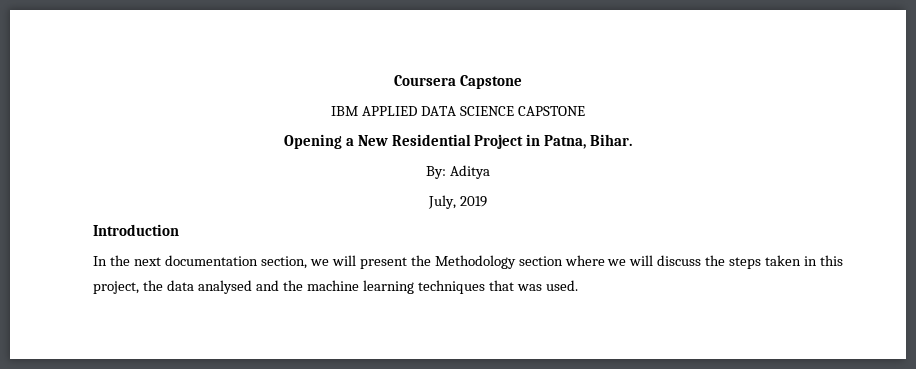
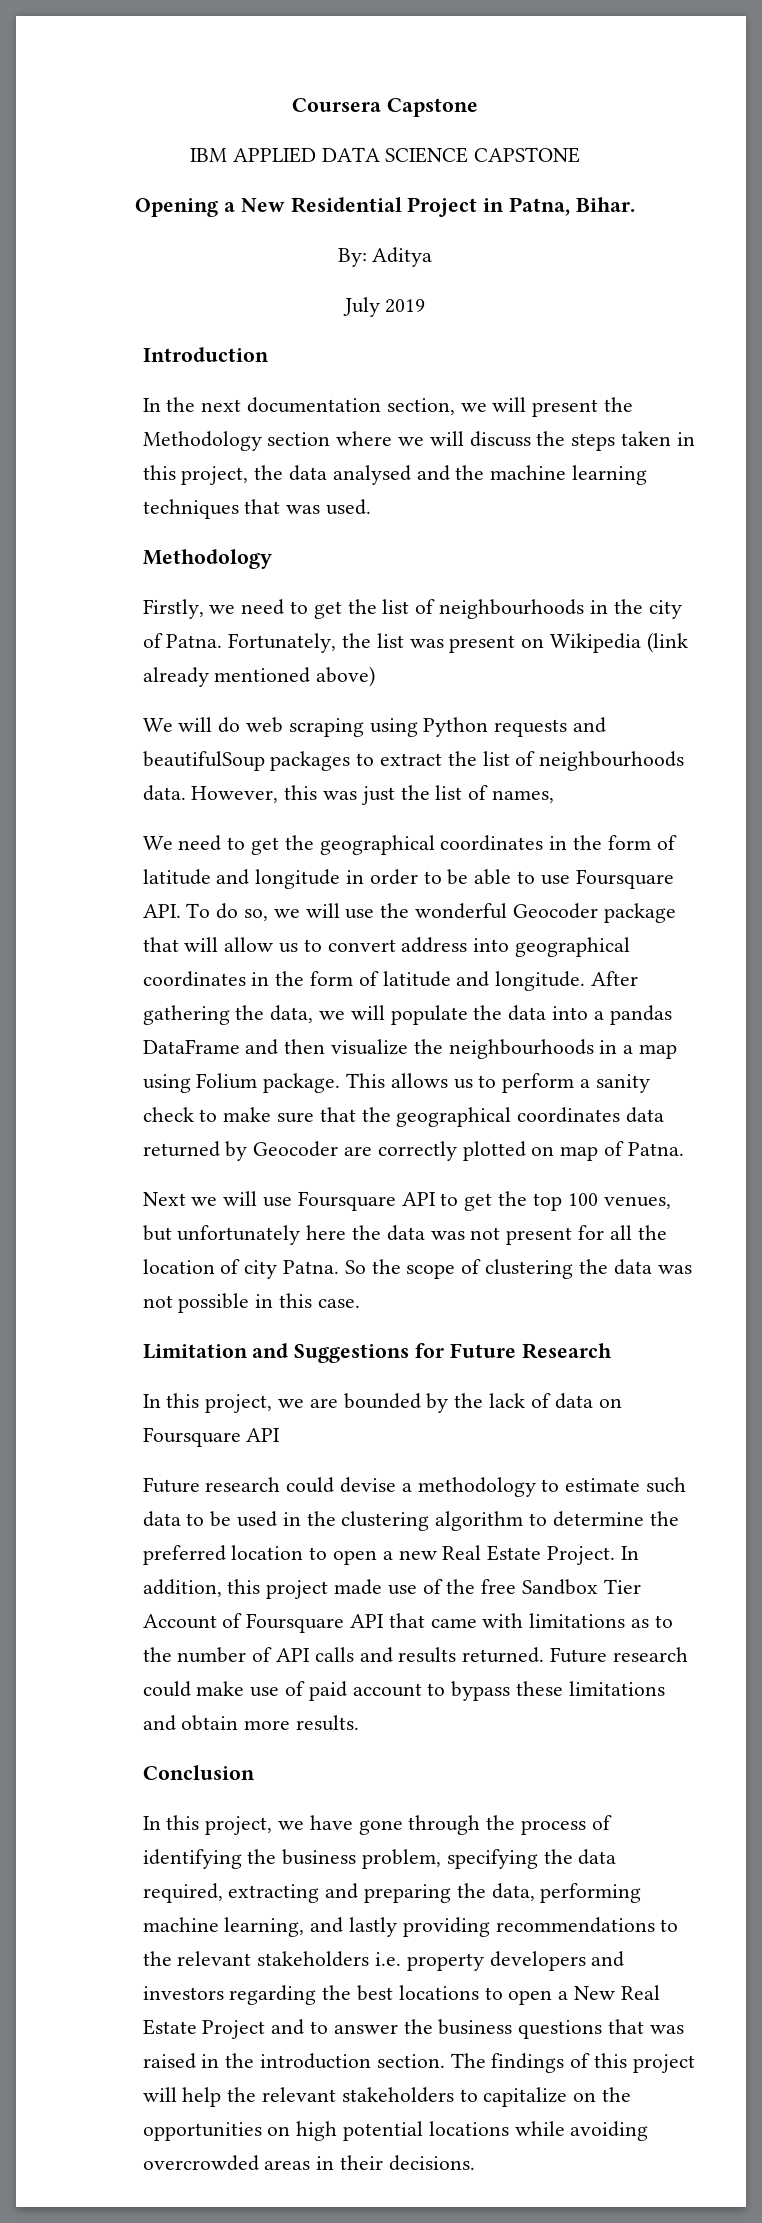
[428,195,457,209] July, -> [342,297,380,317] July
(578, 285) none -> [142,549,272,569] [142,599,682,619] [142,632,688,653] [142,666,376,687] [142,717,607,737] [142,751,685,771] [142,785,555,805] [142,835,677,855] [142,869,674,889] [142,903,676,923] [142,937,631,957] [142,971,639,991] [142,1005,672,1025] [142,1039,678,1059] [142,1073,650,1093] [142,1107,665,1127] [142,1141,684,1161] [142,1191,671,1211] [142,1225,667,1245] [142,1259,692,1279] [142,1293,360,1313] [142,1343,612,1363] [142,1393,622,1413] [142,1427,281,1447] [142,1477,687,1497] [142,1511,679,1531] [142,1545,639,1565] [142,1579,641,1599] [142,1613,673,1633] [142,1647,688,1663] [142,1681,665,1701] [142,1715,360,1731] [142,1765,255,1780] [142,1815,612,1835] [142,1849,617,1869] [142,1883,642,1903] [142,1917,679,1937] [142,1951,625,1971] [142,1985,660,2005] [142,2019,684,2039] [142,2053,695,2073] [142,2087,632,2107] [142,2121,649,2141] [142,2155,475,2171] // Methodology // Firstly, we need to get the list of neighbourhoods in the city of Patna. Fortunately, the list was present on Wikipedia (link already mentioned above) // We will do web scraping using Python requests and beautifulSoup packages to extract the list of neighbourhoods data. However, this was just the list of names, // We need to get the geographical coordinates in the form of latitude and longitude in order to be able to use Foursquare API. To do so, we will use the wonderful Geocoder package that will allow us to convert address into geographical coordinates in the form of latitude and longitude. After gathering the data, we will populate the data into a pandas DataFrame and then visualize the neighbourhoods in a map using Folium package. This allows us to perform a sanity check to make sure that the geographical coordinates data returned by Geocoder are correctly plotted on map of Patna. // Next we will use Foursquare API to get the top 100 venues, but unfortunately here the data was not present for all the location of city Patna. So the scope of clustering the data was not possible in this case. // Limitation and Suggestions for Future Research // In this project, we are bounded by the lack of data on Foursquare API // Future research could devise a methodology to estimate such data to be used in the clustering algorithm to determine the preferred location to open a new Real Estate Project. In addition, this project made use of the free Sandbox Tier Account of Foursquare API that came with limitations as to the number of API calls and results returned. Future research could make use of paid account to bypass these limitations and obtain more results. // Conclusion // In this project, we have gone through the process of identifying the business problem, specifying the data required, extracting and preparing the data, performing machine learning, and lastly providing recommendations to the relevant stakeholders i.e. property developers and investors regarding the best locations to open a New Real Estate Project and to answer the business questions that was raised in the introduction section. The findings of this project will help the relevant stakeholders to capitalize on the opportunities on high potential locations while avoiding overcrowded areas in their decisions.

